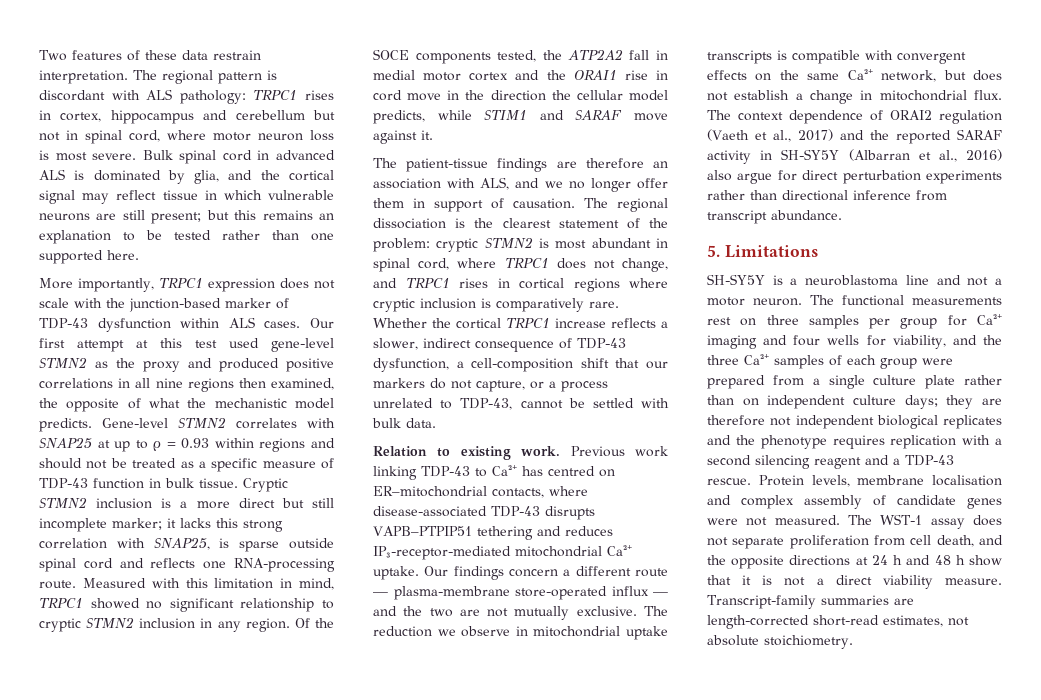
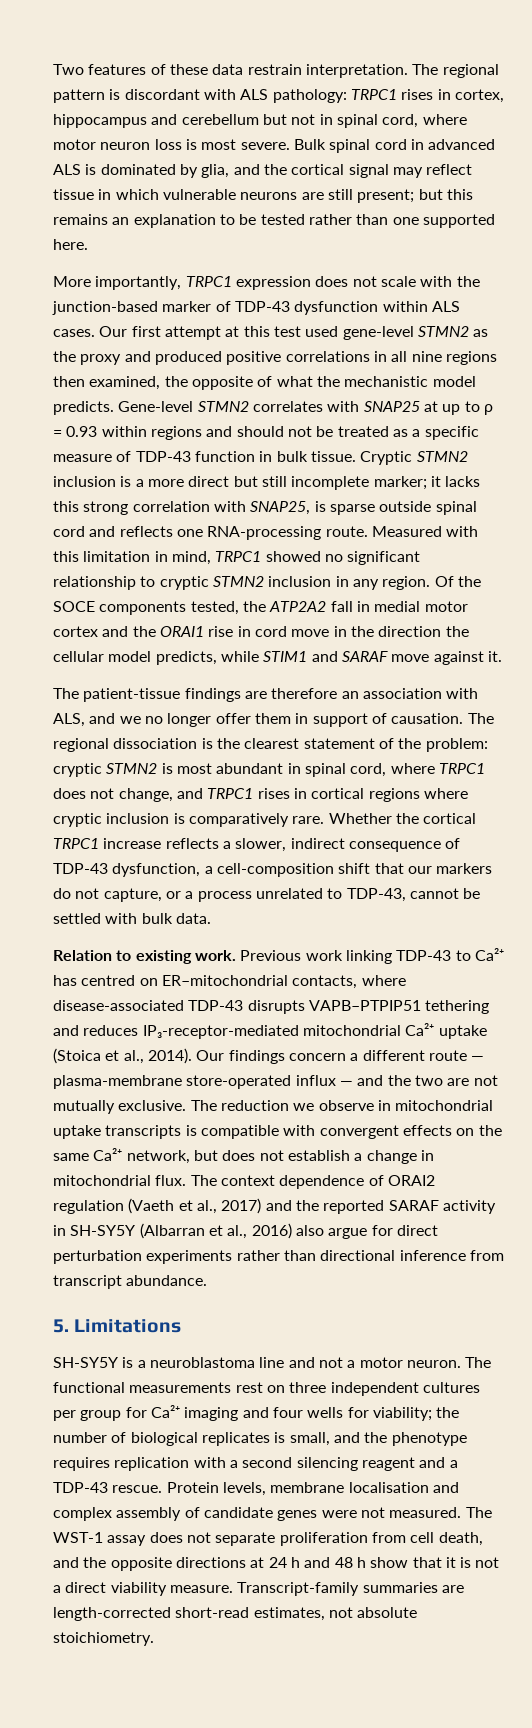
[373,566,419,580] uptake. -> [438,1025,487,1039] [53,1048,192,1064] uptake (Stoica et al., 2014).
[808,315,859,329] samples -> [330,1382,480,1396] independent cultures
[892,335,1002,349] [707,354,953,369] [707,375,1002,389] [707,395,1002,409] [707,415,1002,429] viability, and the three Ca²⁺ samples of each group were prepared from a single culture plate rather than on independent culture days; they are therefore not independent biological replicates -> [372,1407,460,1421] [53,1432,330,1446] viability; the number of biological replicates is small,

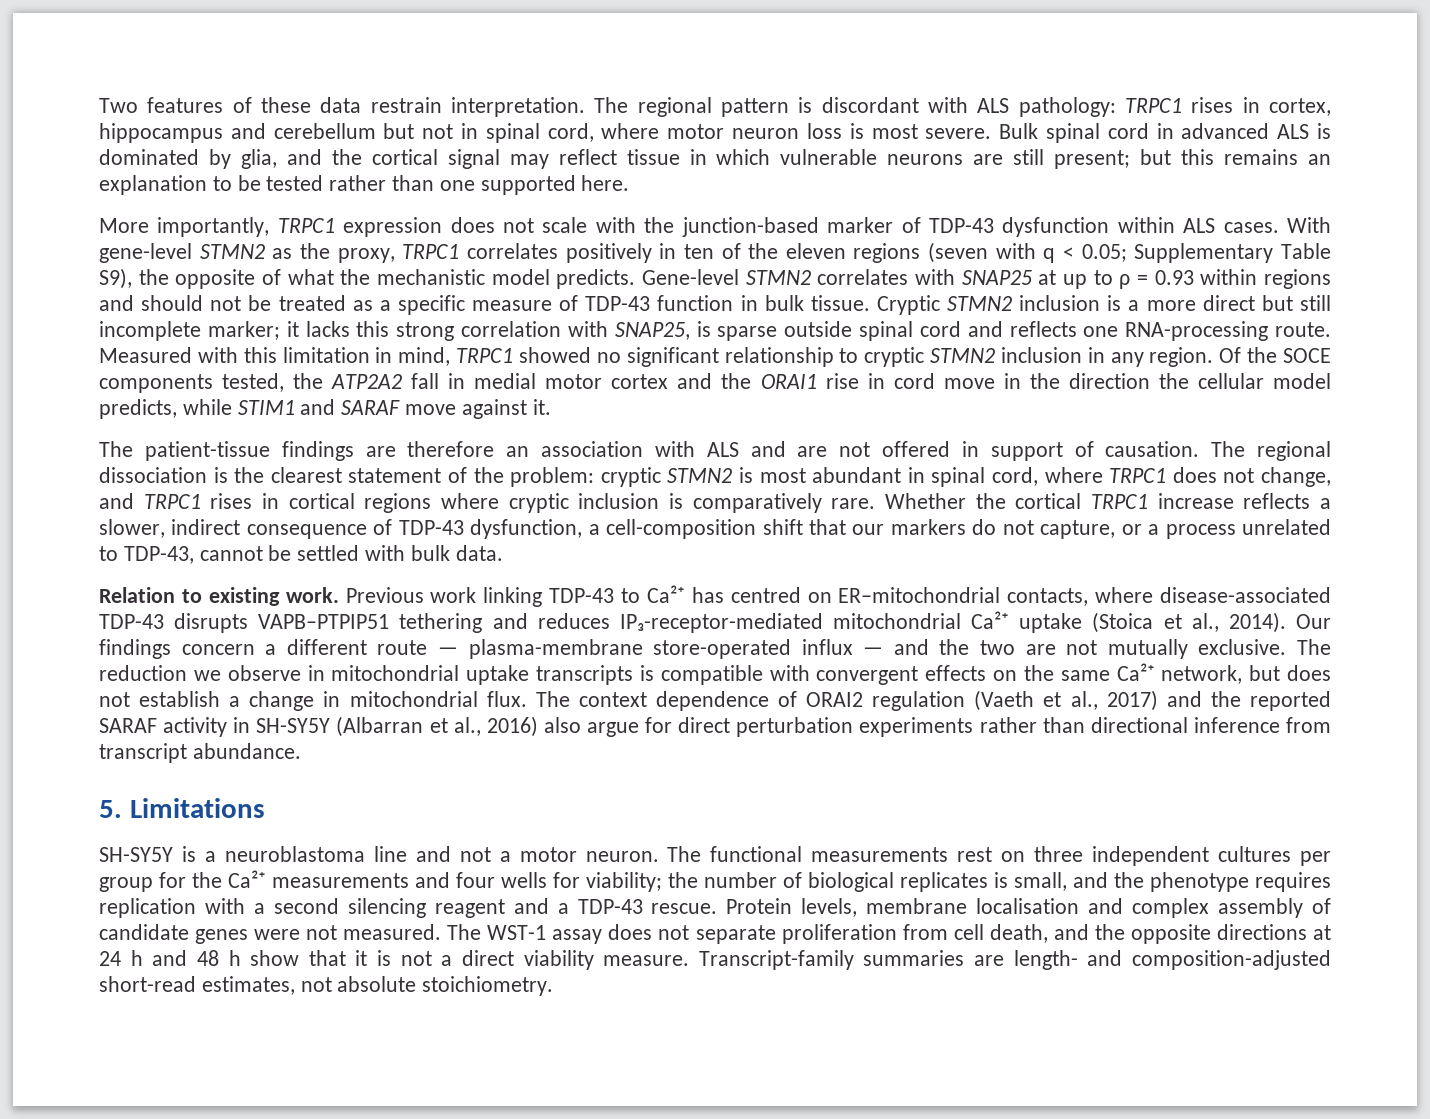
[99,326,489,340] [53,351,497,365] [53,376,161,390] Our first attempt at this test used gene-level STMN2 as the proxy and produced positive correlations in all nine regions then examined, -> [1287,217,1331,233] [99,242,1331,263] [99,268,132,289] With gene-level STMN2 as the proxy, TRPC1 correlates positively in ten of the eleven regions (seven with q < 0.05; Supplementary Table S9),
[53,713,291,727] ALS, and we no longer offer them -> [706,441,951,457] ALS and are not offered
[150,1405,239,1421] Ca²⁺ imaging -> [192,870,409,888] the Ca²⁺ measurements
[53,1607,171,1621] length-corrected -> [1013,950,1332,970] length- and composition-adjusted

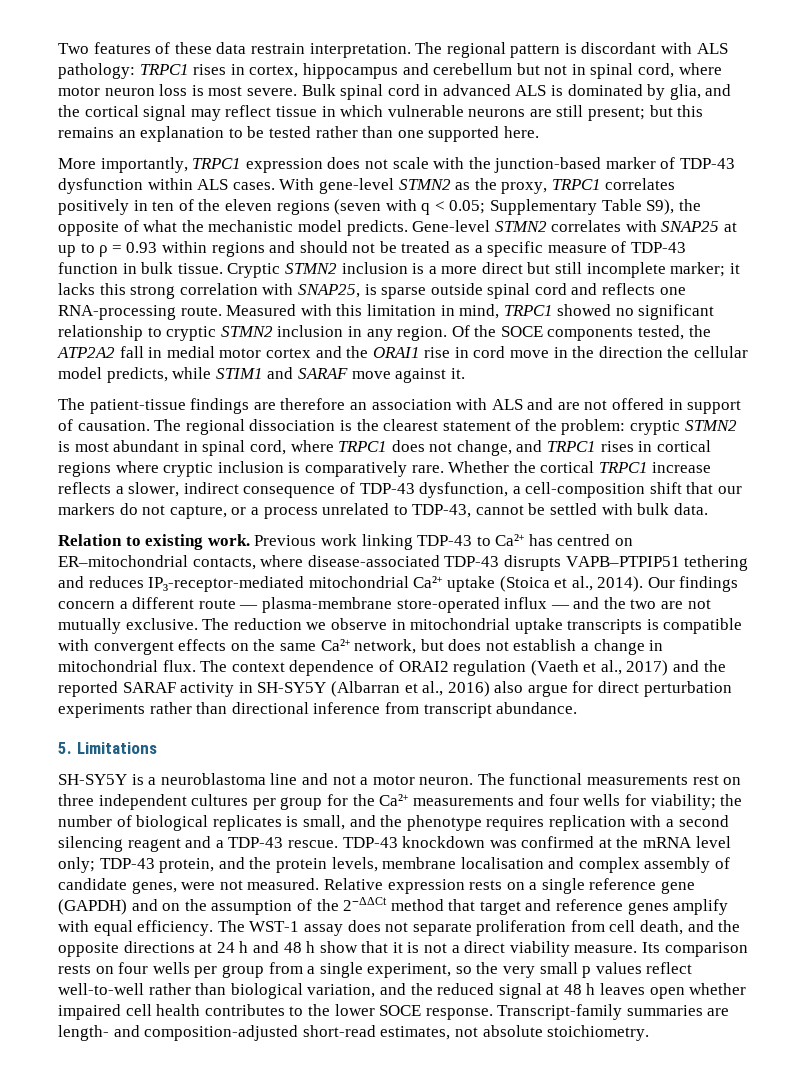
[726,898,793,914] Protein -> [342,836,731,848] [58,857,327,873] TDP-43 knockdown was confirmed at the mRNA level only; TDP-43 protein, and the protein
[195,929,249,944] genes -> [131,881,177,894] genes,
(442, 932) none -> [323,878,696,894] [58,897,729,915] [58,920,214,936] Relative expression rests on a single reference gene (GAPDH) and on the assumption of the 2−ΔΔCt method that target and reference genes amplify with equal efficiency.
(690, 960) none -> [642,942,748,957] [58,962,693,978] [58,983,747,999] [58,1004,493,1020] Its comparison rests on four wells per group from a single experiment, so the very small p values reflect well-to-well rather than biological variation, and the reduced signal at 48 h leaves open whether impaired cell health contributes to the lower SOCE response.

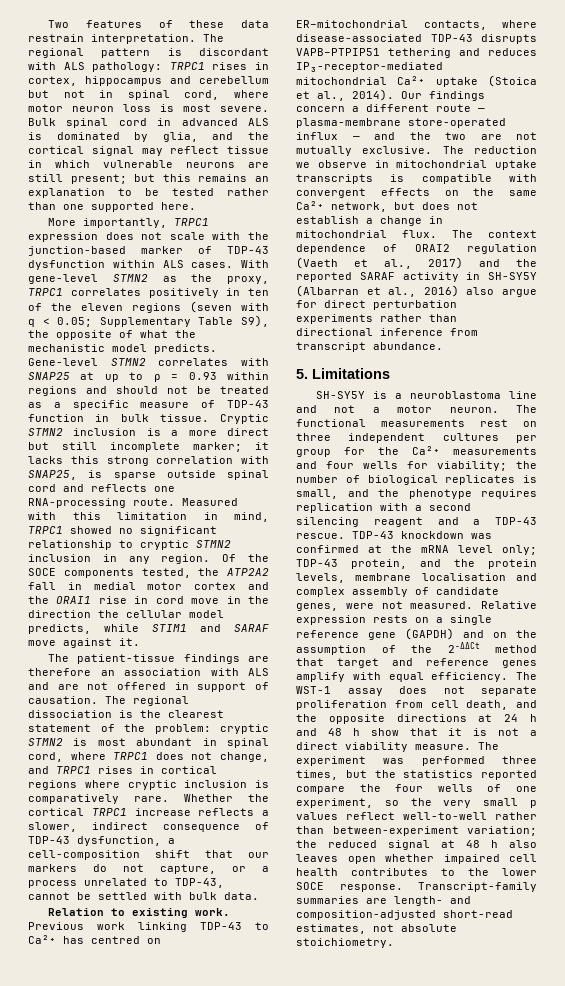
[642,942,748,957] [58,962,363,978] Its comparison rests on four wells per group from a single -> [478,742,499,750] [296,756,537,766] [296,770,537,780] [296,784,537,794] The experiment was performed three times, but the statistics reported compare the four wells of one
[230,983,406,999] biological variation, and -> [332,826,537,836] between-experiment variation;
(596, 989) none -> [509,840,537,848] also

